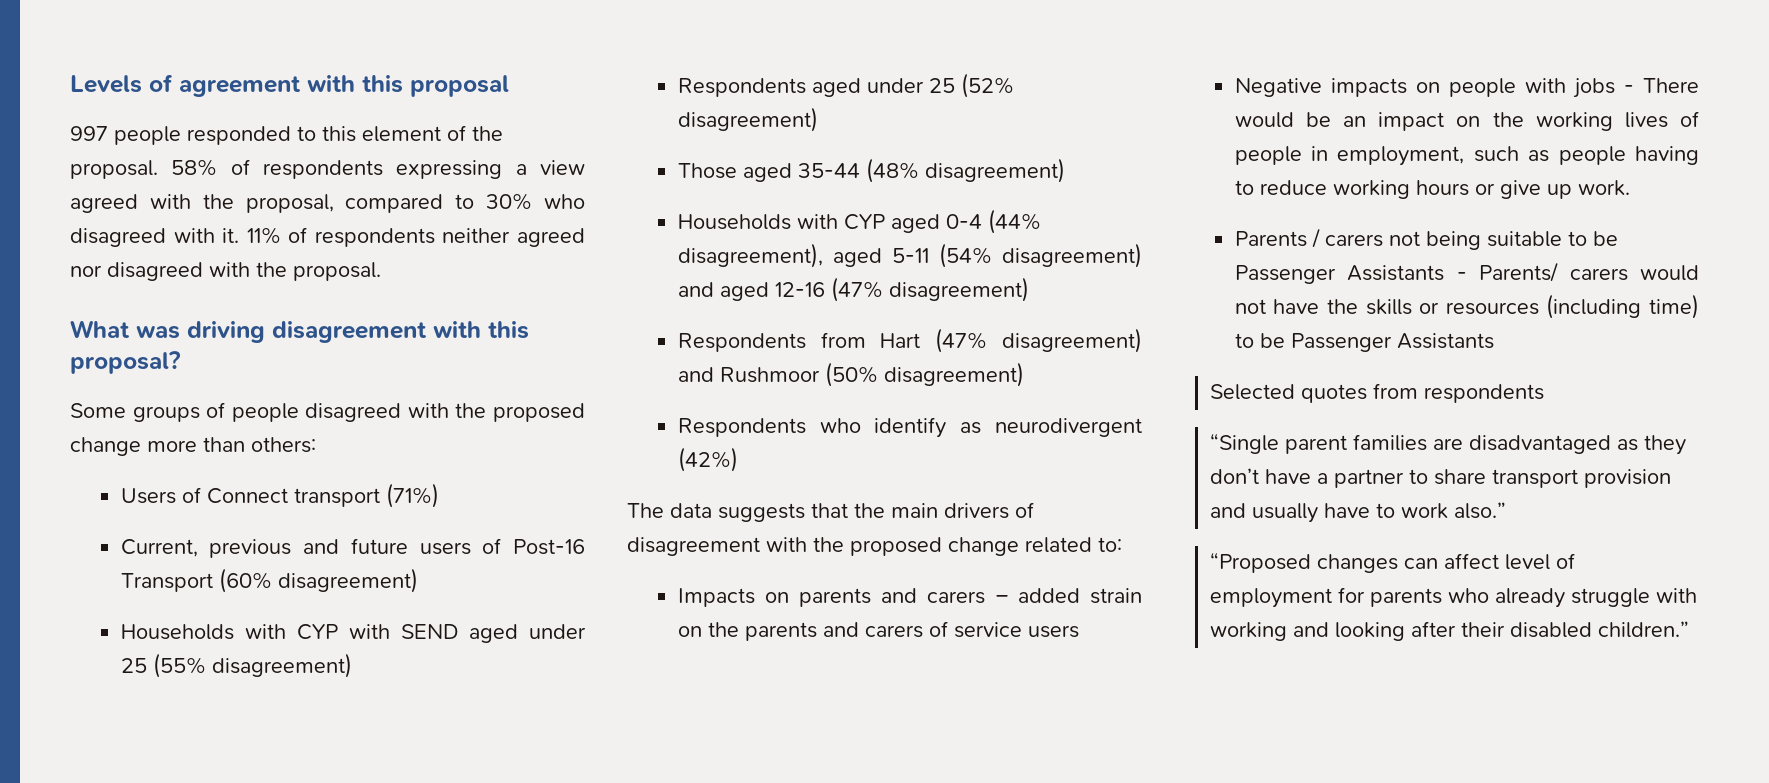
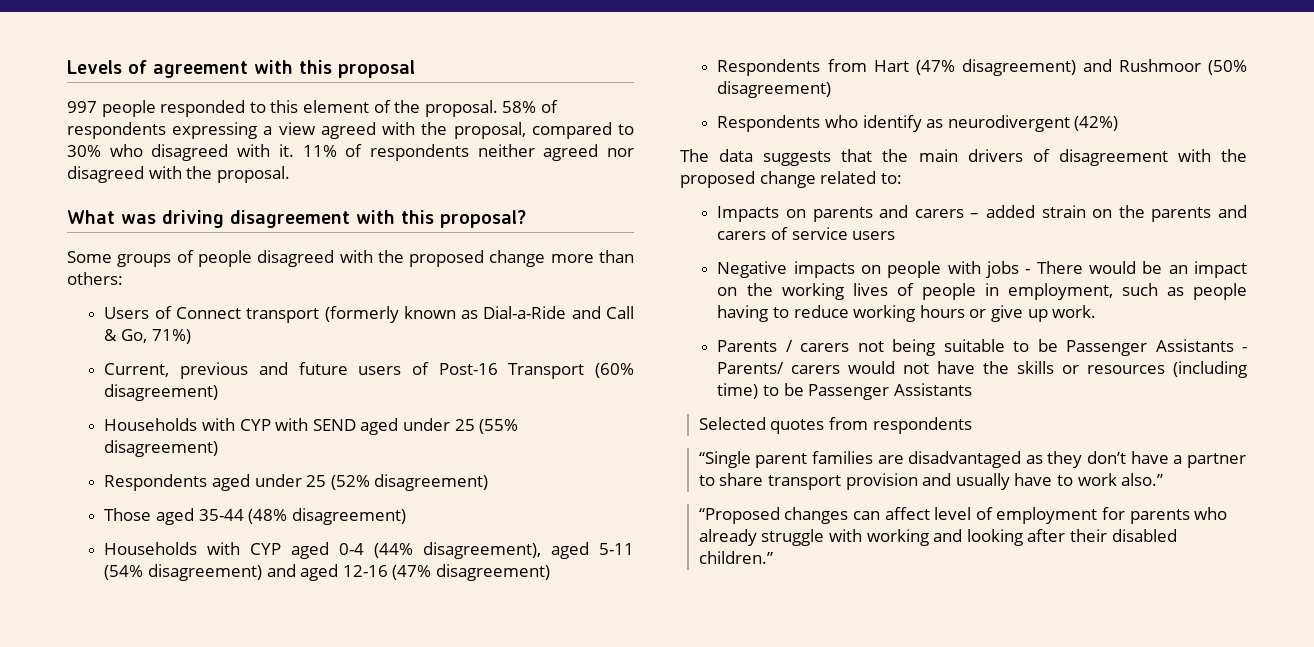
[385,483,439,508] (71%) -> [324,306,634,323] [104,329,191,344] (formerly known as Dial-a-Ride and Call & Go, 71%)

